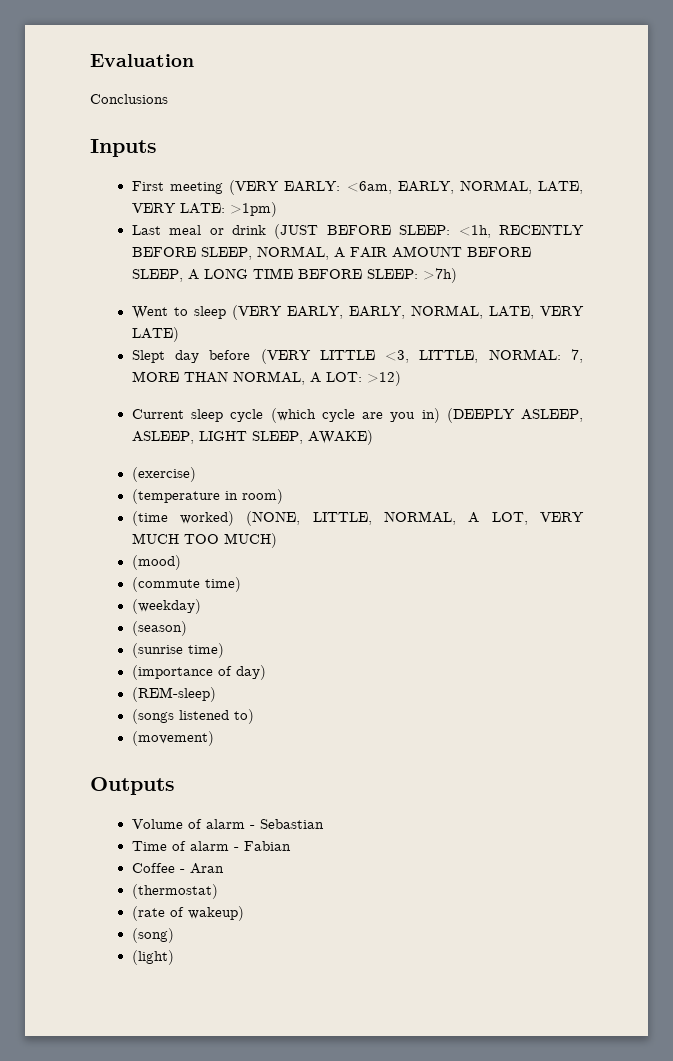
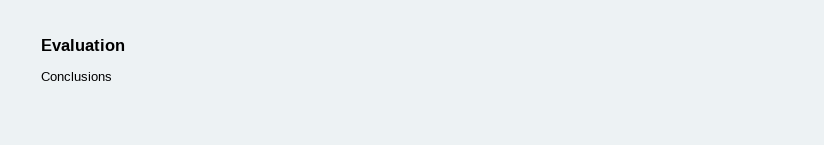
[90,139,157,157] [131,180,583,195] [131,202,277,217] [131,224,584,239] [131,246,531,260] [131,268,457,283] [131,305,584,320] [131,327,179,342] [131,349,583,364] [131,371,401,386] [131,408,583,423] [131,430,373,445] [131,467,196,482] [131,489,283,504] [131,511,584,526] [131,533,277,548] [131,555,181,570] [131,577,241,592] [131,599,201,614] [131,621,187,636] [131,643,224,658] [131,665,266,680] [131,687,216,702] [131,709,254,724] [131,731,214,746] [90,777,175,795] [131,819,324,829] [131,841,291,851] [131,863,224,874] [131,884,218,899] [131,906,244,921] [131,928,174,943] [131,950,174,965] // Inputs // First meeting (VERY EARLY: <6am, EARLY, NORMAL, LATE, VERY LATE: >1pm) // Last meal or drink (JUST BEFORE SLEEP: <1h, RECENTLY BEFORE SLEEP, NORMAL, A FAIR AMOUNT BEFORE SLEEP, A LONG TIME BEFORE SLEEP: >7h) // Went to sleep (VERY EARLY, EARLY, NORMAL, LATE, VERY LATE) // Slept day before (VERY LITTLE <3, LITTLE, NORMAL: 7, MORE THAN NORMAL, A LOT: >12) // Current sleep cycle (which cycle are you in) (DEEPLY ASLEEP, ASLEEP, LIGHT SLEEP, AWAKE) // (exercise) // (temperature in room) // (time worked) (NONE, LITTLE, NORMAL, A LOT, VERY MUCH TOO MUCH) // (mood) // (commute time) // (weekday) // (season) // (sunrise time) // (importance of day) // (REM-sleep) // (songs listened to) // (movement) // Outputs // Volume of alarm - Sebastian // Time of alarm - Fabian // Coffee - Aran // (thermostat) // (rate of wakeup) // (song) // (light) -> (112, 76) none

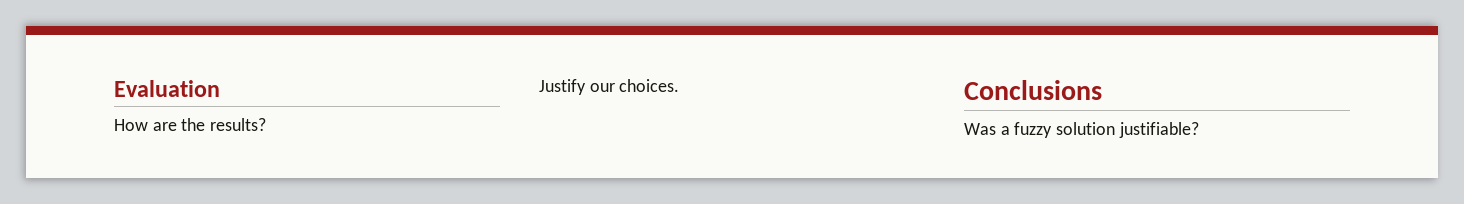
[41,72,112,81] Conclusions -> [114,118,267,131] [539,79,680,95] [964,80,1102,100] [964,122,1199,138] How are the results? // Justify our choices. // Conclusions // Was a fuzzy solution justifiable?

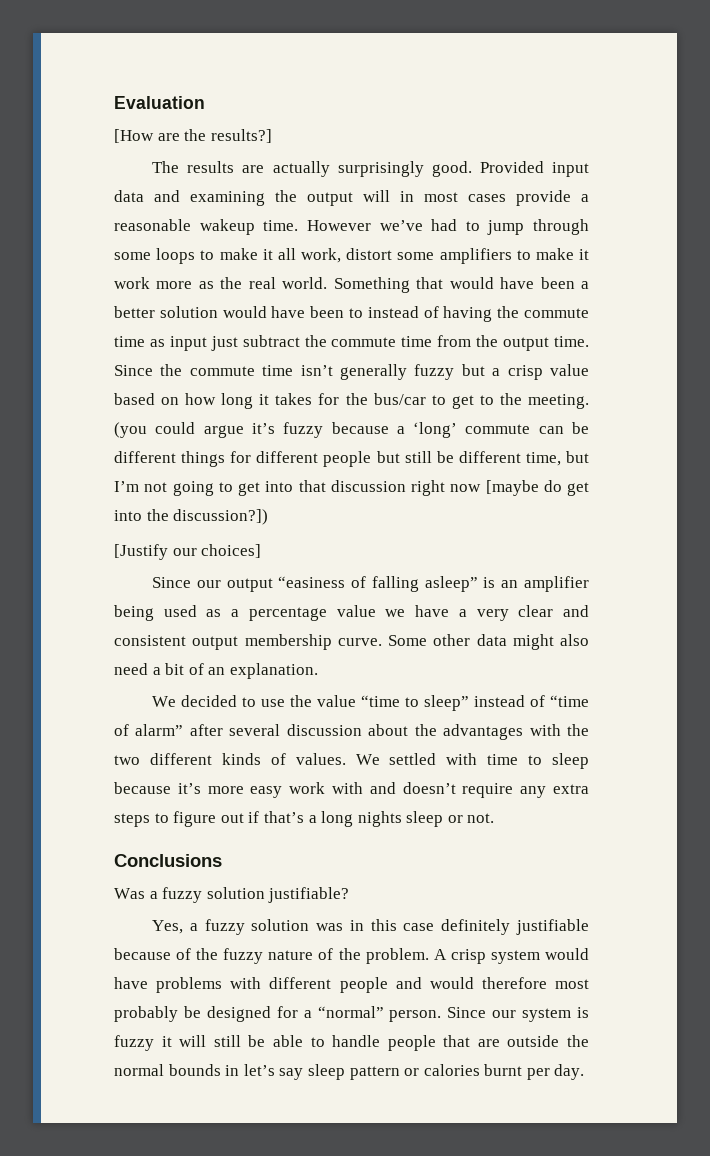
[114,119,148,131] How -> [114,129,154,143] [How
[210,118,267,131] [539,79,680,95] results? // Justify our choices. -> [210,129,272,143] [152,161,589,177] [114,190,589,206] [114,219,589,235] [114,248,589,264] [114,277,589,293] [114,306,589,322] [114,335,590,351] [114,364,589,380] [114,393,589,409] [114,422,589,438] [114,451,590,467] [114,480,589,496] [114,509,269,525] [114,544,262,560] [152,576,590,592] [114,605,590,621] [114,634,589,650] [114,663,318,679] [152,695,589,711] [114,724,589,740] [114,753,589,769] [114,782,589,798] [114,811,495,827] results?] // The results are actually surprisingly good. Provided input data and examining the output will in most cases provide a reasonable wakeup time. However we’ve had to jump through some loops to make it all work, distort some amplifiers to make it work more as the real world. Something that would have been a better solution would have been to instead of having the commute time as input just subtract the commute time from the output time. Since the commute time isn’t generally fuzzy but a crisp value based on how long it takes for the bus/car to get to the meeting. (you could argue it’s fuzzy because a ‘long’ commute can be different things for different people but still be different time, but I’m not going to get into that discussion right now [maybe do get into the discussion?]) // [Justify our choices] // Since our output “easiness of falling asleep” is an amplifier being used as a percentage value we have a very clear and consistent output membership curve. Some other data might also need a bit of an explanation. // We decided to use the value “time to sleep” instead of “time of alarm” after several discussion about the advantages with the two different kinds of values. We settled with time to sleep because it’s more easy work with and doesn’t require any extra steps to figure out if that’s a long nights sleep or not.
(1199, 130) none -> [152,919,590,935] [114,948,589,964] [114,977,589,993] [114,1006,589,1022] [114,1035,589,1051] [114,1064,585,1080] // Yes, a fuzzy solution was in this case definitely justifiable because of the fuzzy nature of the problem. A crisp system would have problems with different people and would therefore most probably be designed for a “normal” person. Since our system is fuzzy it will still be able to handle people that are outside the normal bounds in let’s say sleep pattern or calories burnt per day.

